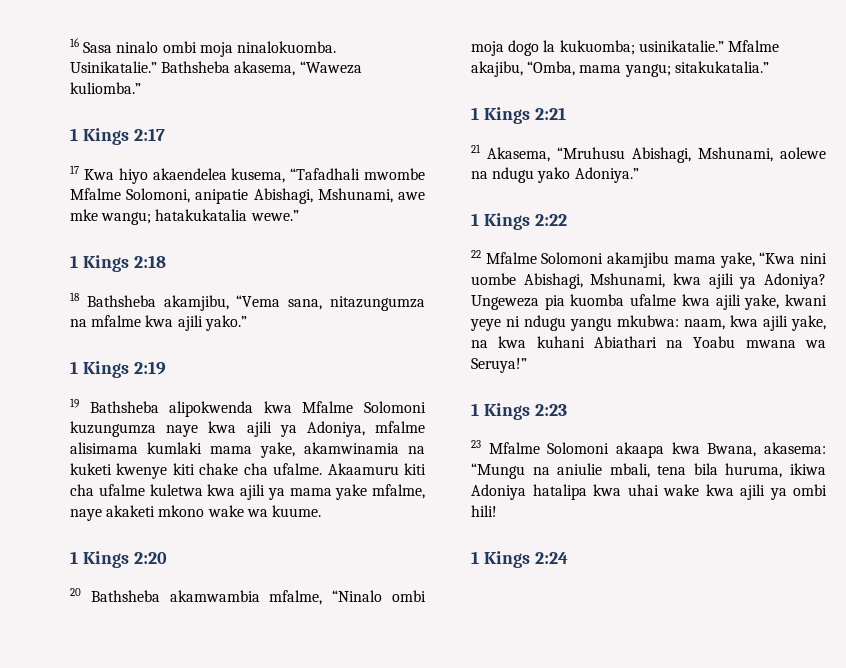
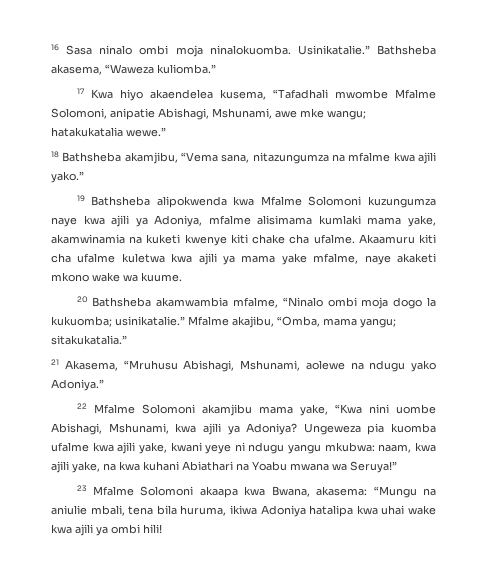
[70,128,165,145] // 1 Kings 2:17 -> (216, 69) none
[70,255,166,272] // 1 Kings 2:18 -> (166, 132) none
[70,361,166,378] // 1 Kings 2:19 -> (84, 177) none
[70,551,167,568] // 1 Kings 2:20 -> (182, 277) none
[471,107,566,124] // 1 Kings 2:21 -> (127, 340) none
[471,213,567,230] // 1 Kings 2:22 -> (104, 385) none
[471,403,567,420] // 1 Kings 2:23 -> (397, 467) none
[471,551,568,568] // 1 Kings 2:24 -> (162, 528) none

